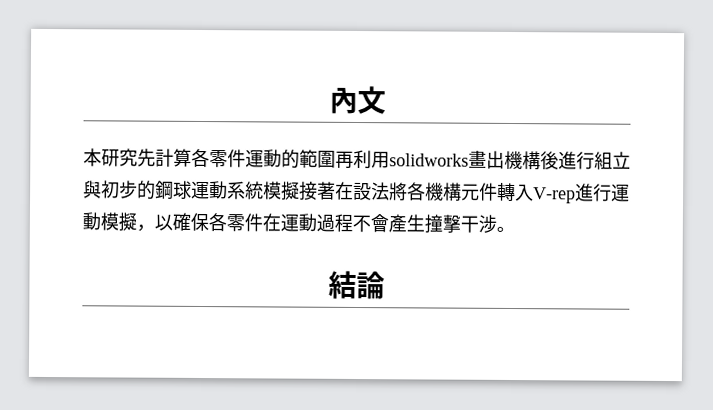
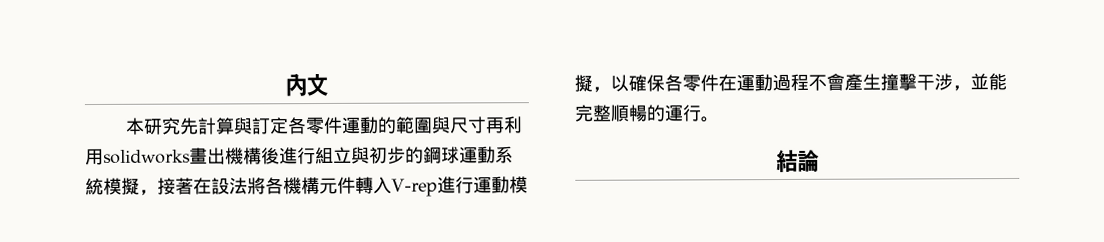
(192, 157) none -> [232,117,289,135] 與訂定
(336, 159) none -> [430,116,487,134] 與尺寸
(300, 191) none -> [139,189,158,196] ，
(497, 223) none -> [952,73,1007,92] [574,104,702,122] ，並能完整順暢的運行

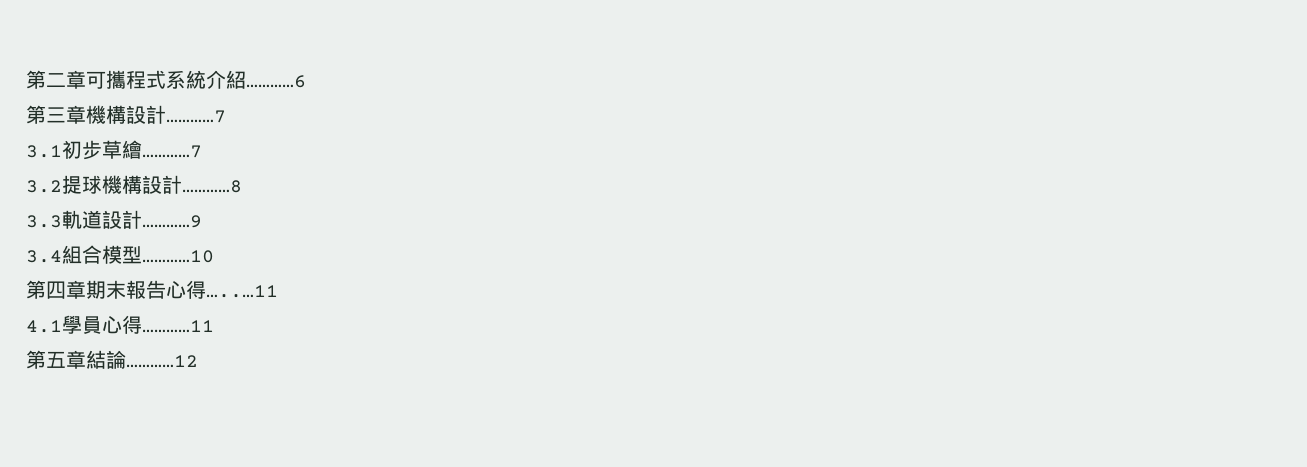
[285,73,328,97] [124,116,523,135] [85,146,514,166] [85,176,528,197] [574,73,1007,93] [574,104,720,123] [775,149,820,174] 內文 // 本研究先計算與訂定各零件運動的範圍與尺寸再利用solidworks畫出機構後進行組立與初步的鋼球運動系統模擬，接著在設法將各機構元件轉入V-rep進行運動模擬，以確保各零件在運動過程不會產生撞擊干涉，並能完整順暢的運行。 // 結論 -> [26,70,306,89] [26,105,226,124] [26,140,202,160] [26,175,242,194] [26,210,202,229] [26,245,214,264] [26,280,278,299] [26,315,214,334] [26,350,198,369] 第二章可攜程式系統介紹…………6 // 第三章機構設計…………7 // 3.1初步草繪…………7 // 3.2提球機構設計…………8 // 3.3軌道設計…………9 // 3.4組合模型…………10 // 第四章期末報告心得…..…11 // 4.1學員心得…………11 // 第五章結論…………12

